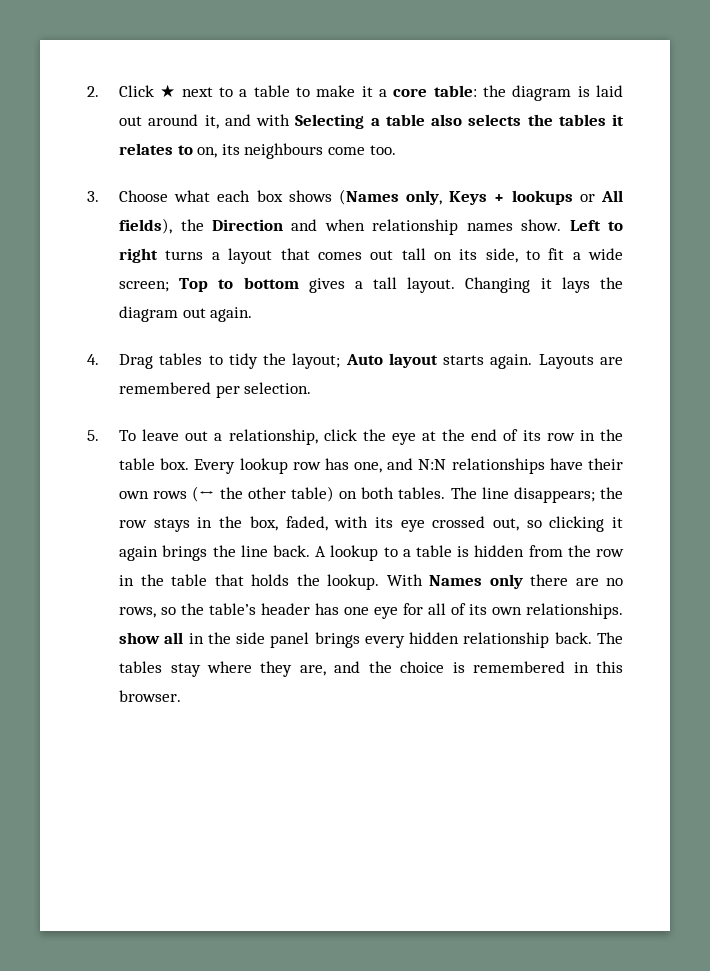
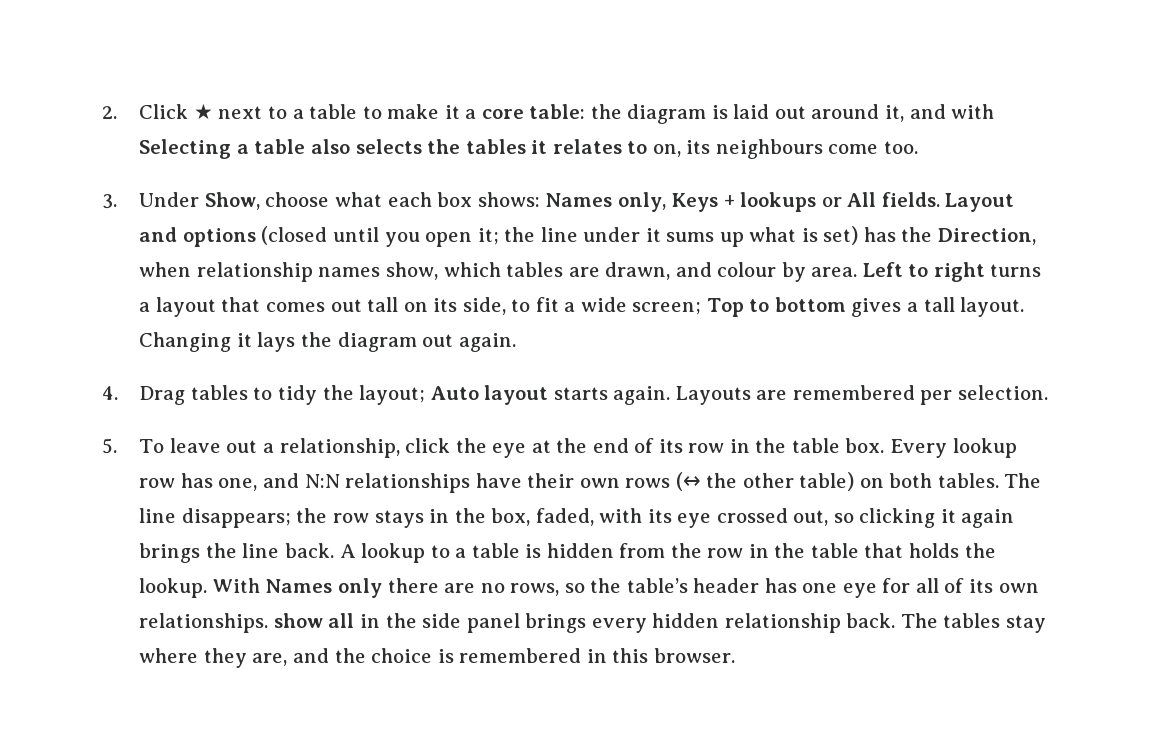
[119,190,169,202] Choose -> [139,192,330,210] Under Show, choose
[288,189,399,205] shows (Names -> [477,192,613,207] shows: Names
[119,218,562,235] fields), the Direction and when relationship names show. -> [881,192,1015,212] [139,226,1037,247] [139,262,858,282] fields. Layout and options (closed until you open it; the line under it sums up what is set) has the Direction, when relationship names show, which tables are drawn, and colour by area.

